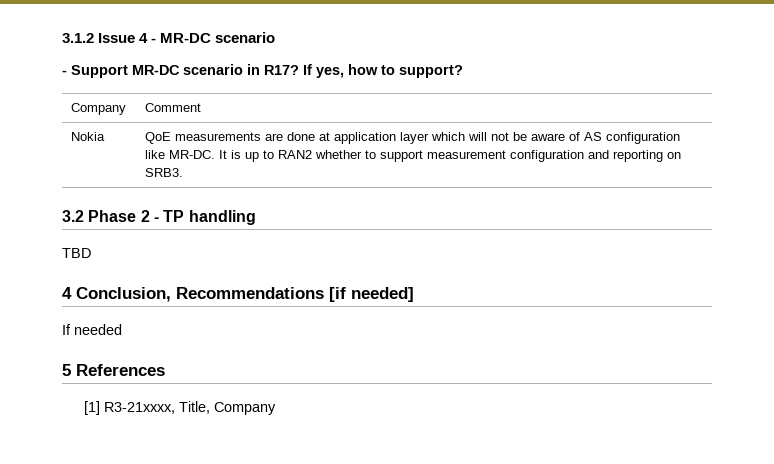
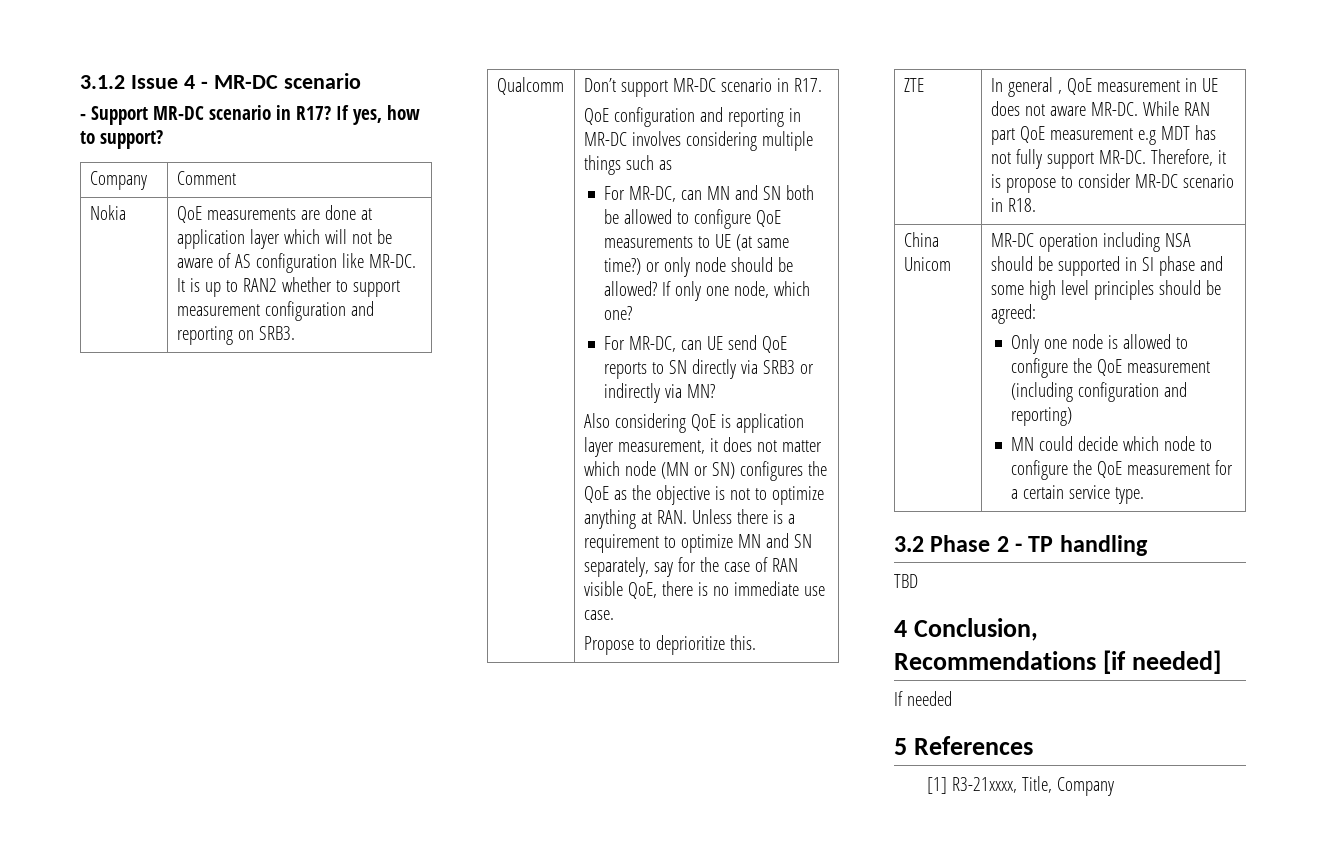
(184, 172) none -> [496,77,564,95] [583,78,822,97] [583,107,801,127] [583,131,813,151] [583,155,672,175] [604,185,815,202] [604,209,782,229] [604,234,790,251] [604,257,794,277] [604,281,811,301] [604,306,633,320] [604,335,788,353] [604,359,815,379] [604,383,716,403] [583,413,804,433] [583,437,822,457] [583,461,827,481] [583,485,824,505] [583,509,795,529] [583,533,812,553] [583,557,798,577] [583,581,825,599] [583,610,614,620] [583,635,756,655] [903,78,924,92] [990,77,1218,97] [990,101,1210,116] [990,125,1216,145] [990,149,1226,169] [990,173,1234,193] [990,198,1036,212] [903,232,939,247] [903,257,951,271] [990,232,1191,252] [990,256,1223,276] [990,280,1221,300] [990,304,1036,324] [1011,334,1189,354] [1011,358,1211,378] [1011,382,1188,402] [1011,407,1073,426] [1011,436,1213,451] [1011,460,1234,480] [1011,485,1145,504] // Qualcomm | Don’t support MR-DC scenario in R17. // QoE configuration and reporting in MR-DC involves considering multiple things such as // For MR-DC, can MN and SN both be allowed to configure QoE measurements to UE (at same time?) or only node should be allowed? If only one node, which one? // For MR-DC, can UE send QoE reports to SN directly via SRB3 or indirectly via MN? // Also considering QoE is application layer measurement, it does not matter which node (MN or SN) configures the QoE as the objective is not to optimize anything at RAN. Unless there is a requirement to optimize MN and SN separately, say for the case of RAN visible QoE, there is no immediate use case. // Propose to deprioritize this. // ZTE | In general , QoE measurement in UE does not aware MR-DC. While RAN part QoE measurement e.g MDT has not fully support MR-DC. Therefore, it is propose to consider MR-DC scenario in R18. // China Unicom | MR-DC operation including NSA should be supported in SI phase and some high level principles should be agreed: // Only one node is allowed to configure the QoE measurement (including configuration and reporting) // MN could decide which node to configure the QoE measurement for a certain service type.

